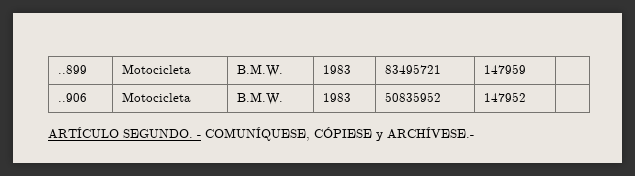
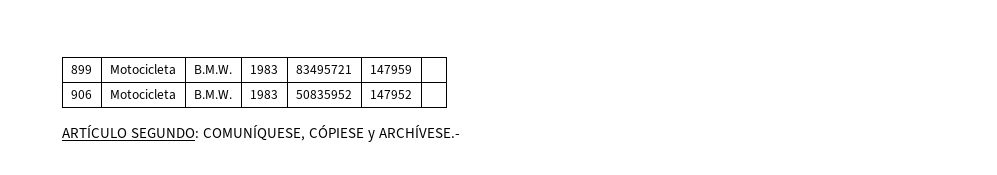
[57,65,87,74] ..899 -> [70,65,92,74] 899
[57,93,87,102] ..906 -> [70,90,92,99] 906
[123,129,201,138] SEGUNDO. - -> [131,128,200,138] SEGUNDO:

